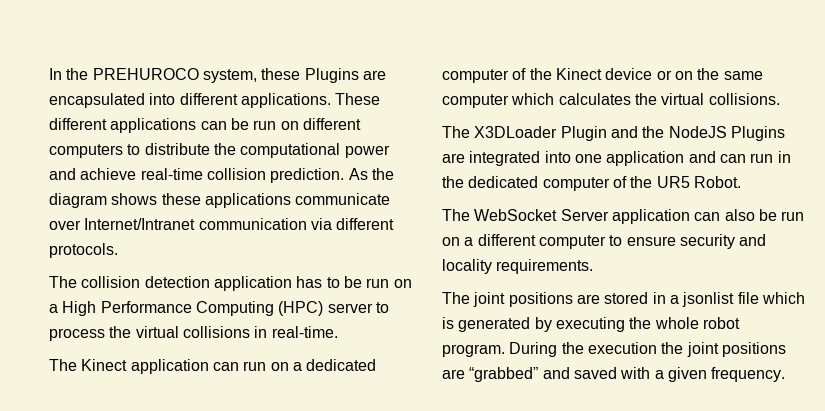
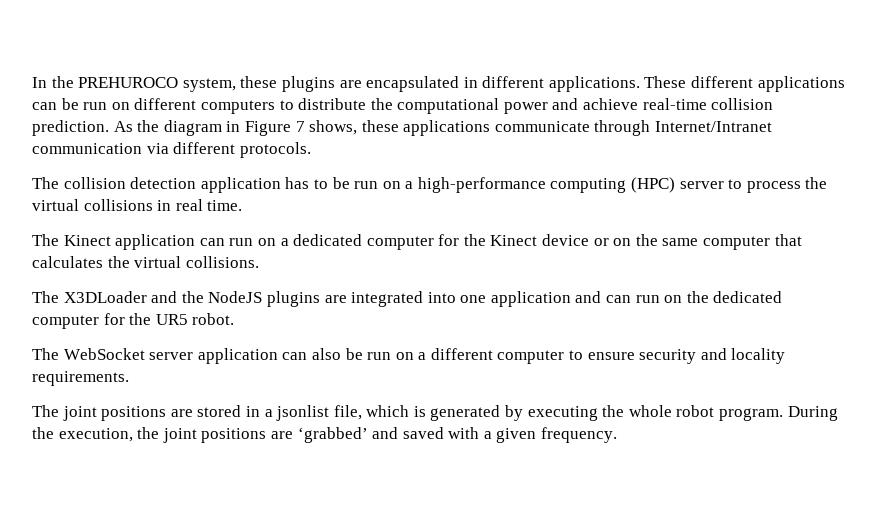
[304,68,359,83] Plugins -> [281,76,335,92] plugins
[149,93,176,105] into -> [463,77,478,88] in
[111,193,158,205] shows -> [226,120,358,136] in Figure 7 shows,
[49,220,81,230] over -> [594,120,651,136] through
[62,301,274,316] High Performance Computing -> [417,177,627,193] high-performance computing
[271,326,338,338] real-time. -> [175,199,243,211] real time.
[512,68,527,80] of -> [438,234,460,246] for
[511,93,555,105] which -> [774,234,802,246] that
[560,126,607,141] Plugin -> (147, 297) none
[730,126,785,141] Plugins -> [266,291,320,307] plugins
[777,151,791,163] in -> [664,295,683,303] on
[612,176,627,188] of -> [103,313,125,325] for
[693,176,741,188] Robot. -> [192,313,235,325] robot.
[560,209,609,221] Server -> [149,352,194,360] server
[737,292,759,304] file -> [333,405,362,420] file,
[587,342,657,354] execution -> [58,428,133,442] execution,
[469,367,539,382] “grabbed” -> [297,427,368,443] ‘grabbed’

